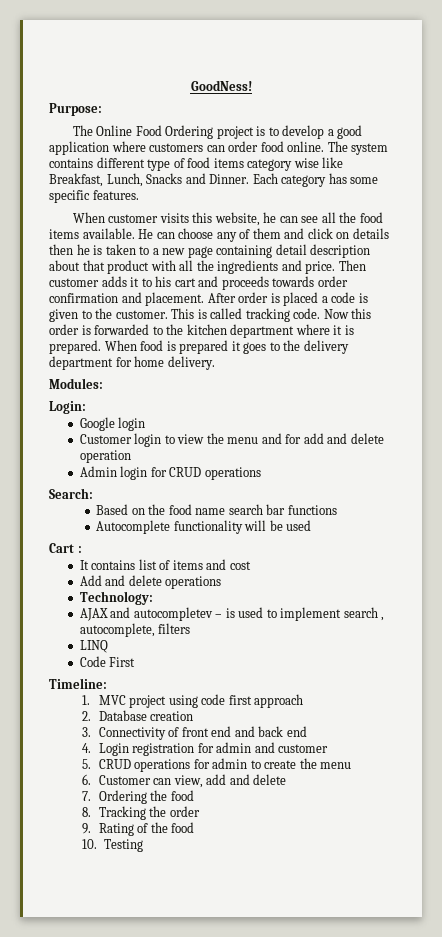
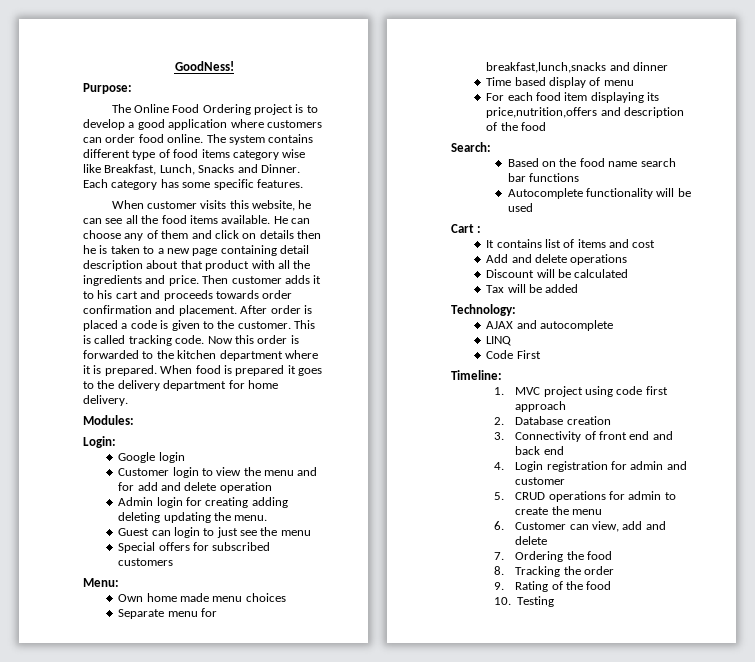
[169,467,261,480] CRUD operations -> [205,497,288,508] [118,512,268,523] [118,527,311,538] [118,542,271,553] [118,558,174,566] [83,578,119,587] [118,593,286,602] [118,608,217,619] [486,62,668,73] [486,77,634,88] [486,92,660,103] [486,107,684,118] [486,122,546,131] creating adding deleting updating the menu. // Guest can login to just see the menu // Special offers for subscribed customers // Menu: // Own home made menu choices // Separate menu for breakfast,lunch,snacks and dinner // Time based display of menu // For each food item displaying its price,nutrition,offers and description of the food
[79,591,153,605] [79,607,385,621] [79,623,191,637] Technology: // AJAX and autocompletev – is used to implement search , autocomplete, filters -> [486,269,629,278] [486,284,579,293] [451,304,516,316] [486,320,613,331] Discount will be calculated // Tax will be added // Technology: // AJAX and autocomplete

